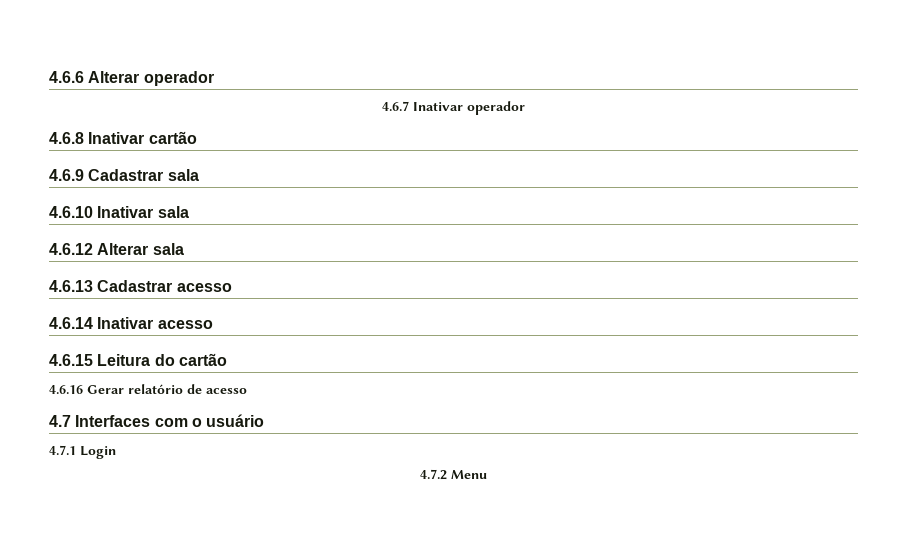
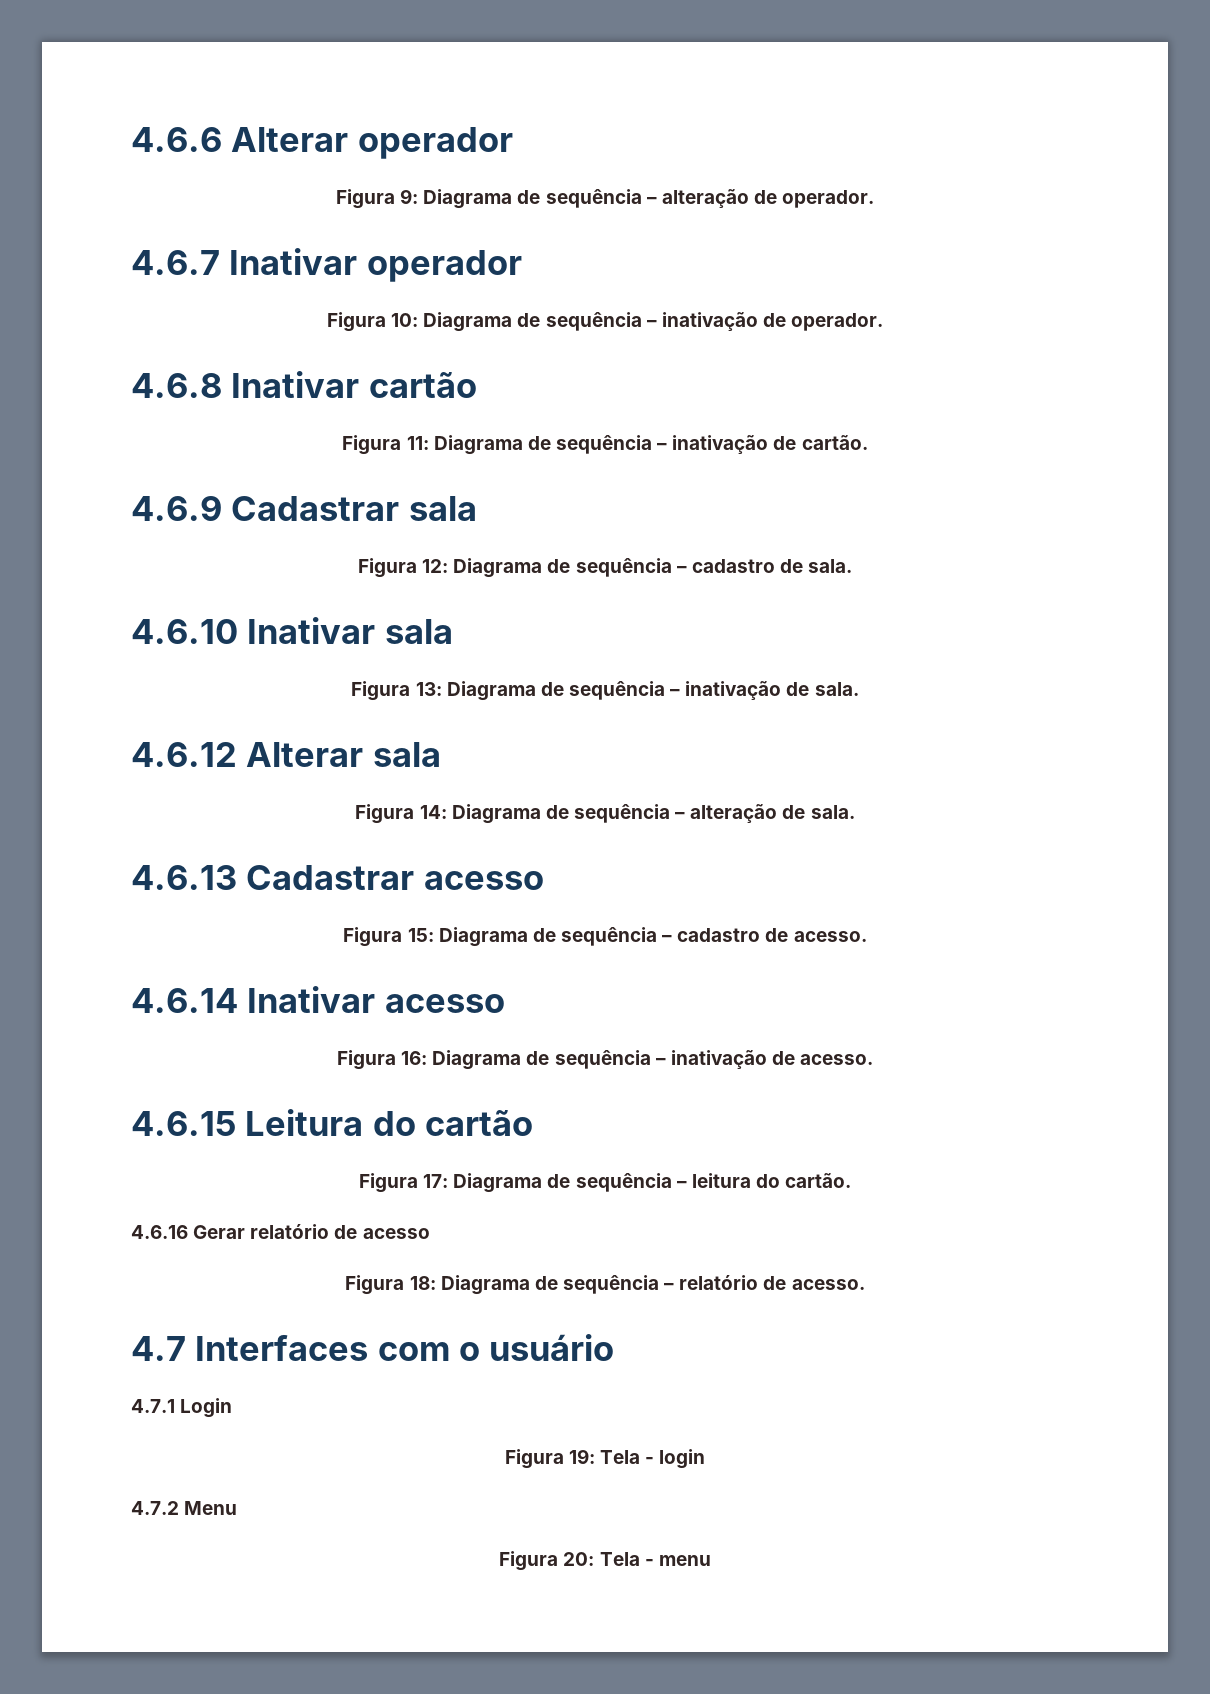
[382,101,525,115] [49,131,197,144] [49,169,199,181] [49,206,189,218] [49,243,184,255] [49,280,232,292] [49,317,213,329] [49,353,227,366] 4.6.7 Inativar operador // 4.6.8 Inativar cartão // 4.6.9 Cadastrar sala // 4.6.10 Inativar sala // 4.6.12 Alterar sala // 4.6.13 Cadastrar acesso // 4.6.14 Inativar acesso // 4.6.15 Leitura do cartão -> [335,189,875,209] [131,248,522,282] [326,312,884,332] [131,371,477,398] [342,435,868,455] [131,495,477,521] [357,558,853,578] [131,617,453,644] [351,681,859,701] [131,742,441,767] [355,804,855,824] [131,865,544,890] [343,927,867,947] [131,986,505,1013] [336,1050,874,1070] [131,1109,533,1136] [358,1173,852,1193] Figura 9: Diagrama de sequência – alteração de operador. // 4.6.7 Inativar operador // Figura 10: Diagrama de sequência – inativação de operador. // 4.6.8 Inativar cartão // Figura 11: Diagrama de sequência – inativação de cartão. // 4.6.9 Cadastrar sala // Figura 12: Diagrama de sequência – cadastro de sala. // 4.6.10 Inativar sala // Figura 13: Diagrama de sequência – inativação de sala. // 4.6.12 Alterar sala // Figura 14: Diagrama de sequência – alteração de sala. // 4.6.13 Cadastrar acesso // Figura 15: Diagrama de sequência – cadastro de acesso. // 4.6.14 Inativar acesso // Figura 16: Diagrama de sequência – inativação de acesso. // 4.6.15 Leitura do cartão // Figura 17: Diagrama de sequência – leitura do cartão.
(247, 391) none -> [345,1275,865,1295] // Figura 18: Diagrama de sequência – relatório de acesso.
[420,469,487,480] 4.7.2 Menu -> [504,1449,706,1469] [131,1501,238,1515] [499,1551,711,1571] Figura 19: Tela - login // 4.7.2 Menu // Figura 20: Tela - menu

